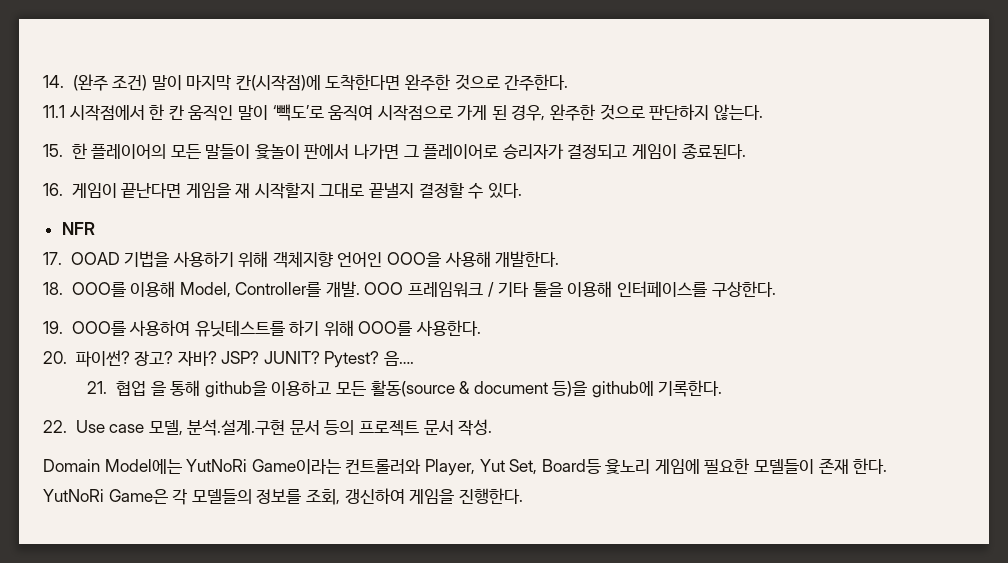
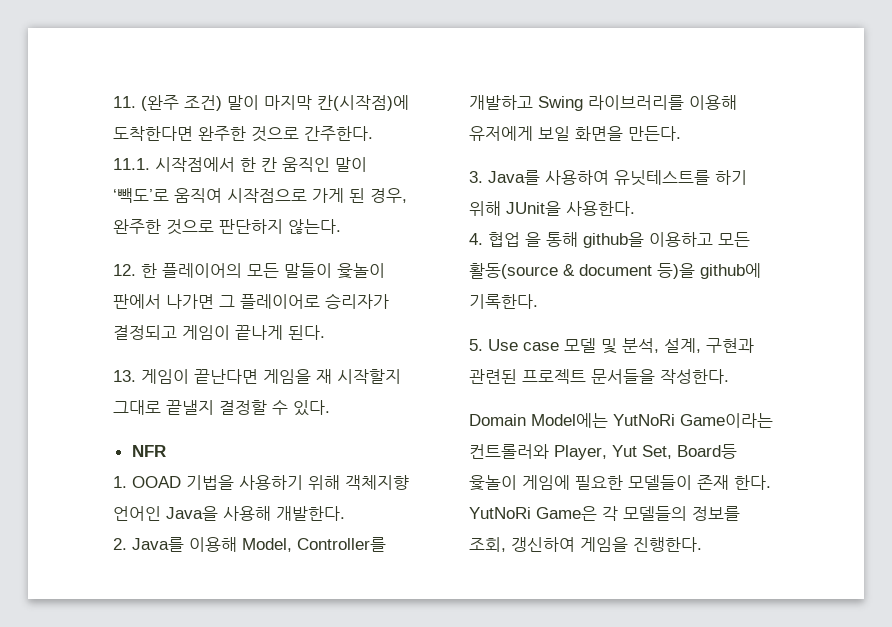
[43,75,64,88] 14. -> [113,96,136,108] 11.
[43,105,65,118] 11.1 -> [113,158,150,170] 11.1.
[43,144,63,157] 15. -> [113,264,136,276] 12.
[681,143,746,159] [43,183,63,196] 종료된다. // 16. -> [235,325,325,340] [113,370,136,382] 끝나게 된다. // 13.
[43,252,62,265] 17. -> [113,476,127,488] 1.
[387,252,442,267] OOO을 -> [166,506,218,521] Java을
[43,282,126,297] 18. OOO를 -> [113,537,184,552] 2. Java를
[325,281,776,298] [43,321,126,336] 개발. OOO 프레임워크 / 기타 툴을 이용해 인터페이스를 구상한다. // 19. OOO를 -> [469,95,737,111] [469,126,681,141] [469,170,540,185] 개발하고 Swing 라이브러리를 이용해 유저에게 보일 화면을 만든다. // 3. Java를
[358,321,413,336] OOO를 -> [506,201,561,216] JUnit을
[43,350,415,368] [87,381,108,394] 20. 파이썬? 장고? 자바? JSP? JUNIT? Pytest? 음…. // 21. -> [469,233,483,245] 4.
[43,420,67,433] 22. -> [469,339,483,351] 5.
[148,419,493,436] 모델, 분석.설계.구현 문서 등의 프로젝트 문서 작성. -> [564,338,754,354] [469,369,729,384] 모델 및 분석, 설계, 구현과 관련된 프로젝트 문서들을 작성한다.
[605,459,651,474] 윷노리 -> [469,475,517,491] 윷놀이

